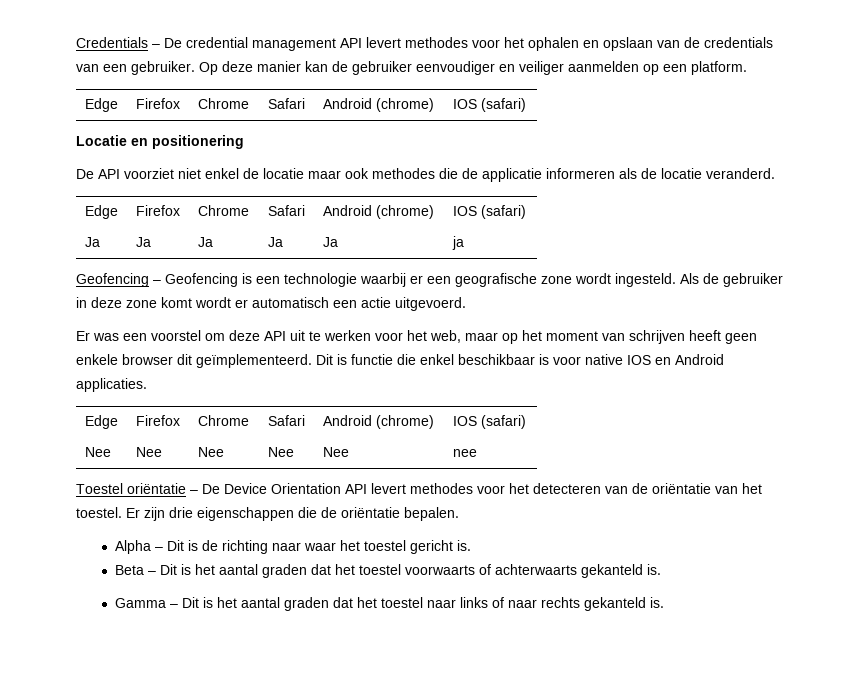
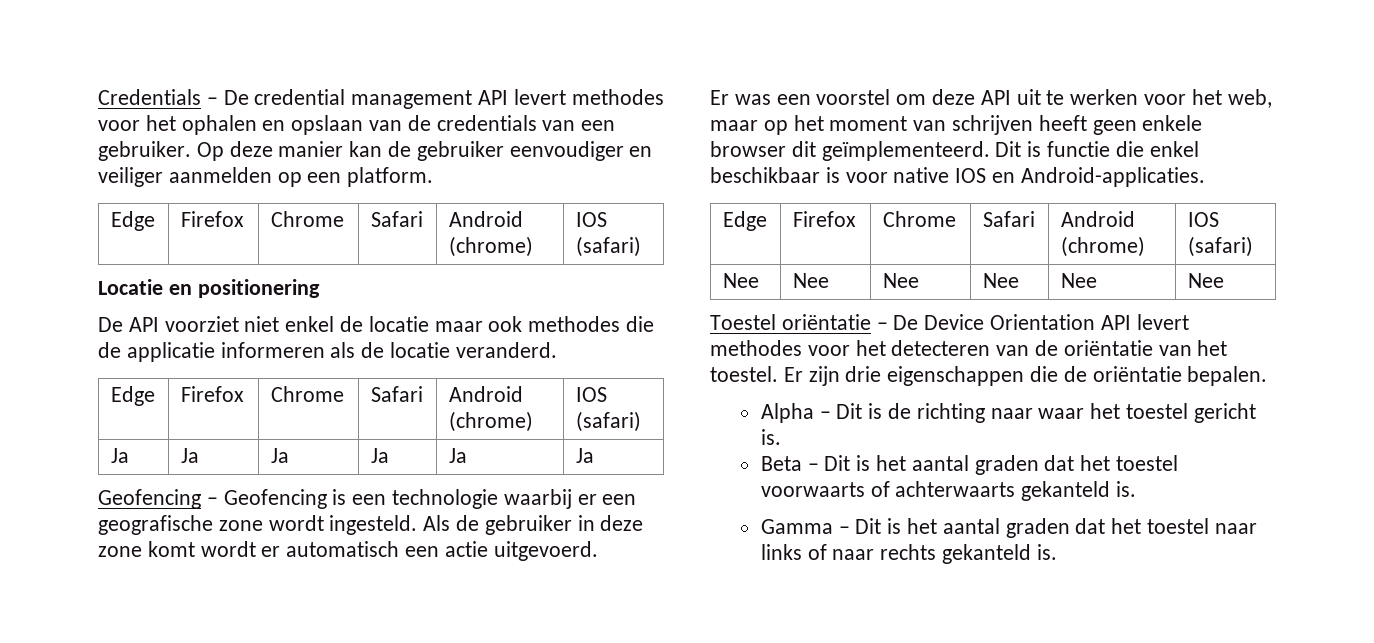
[451,236,464,250] ja -> [575,448,594,463] Ja
[675,354,724,365] [76,378,147,392] Android applicaties. -> [1020,167,1205,187] Android-applicaties.
[452,449,477,457] nee -> [1187,273,1224,288] Nee

